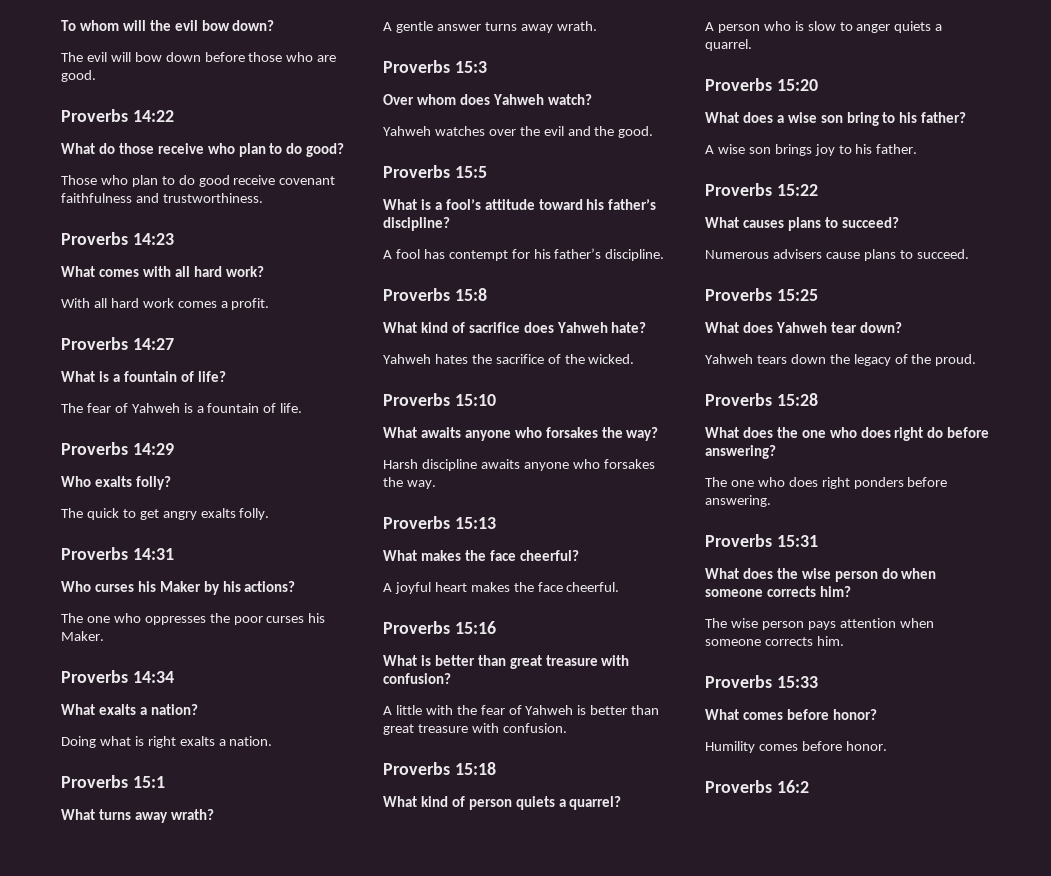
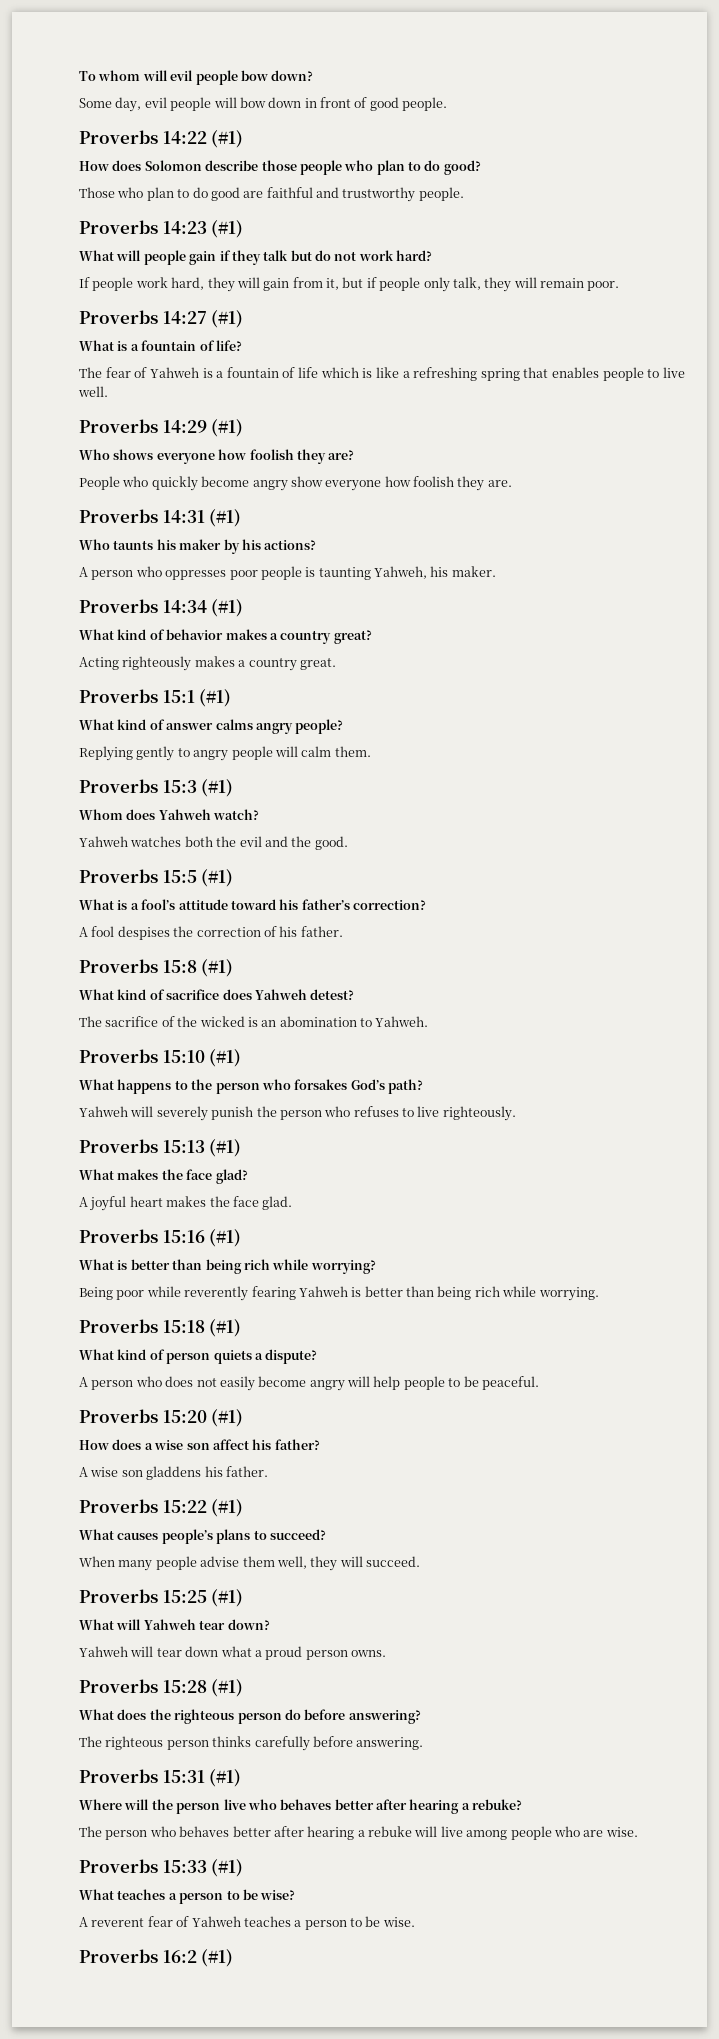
[149,20,198,31] the evil -> [170,70,238,85] evil people
[61,52,337,62] [61,70,96,82] [61,109,174,122] [61,143,204,154] The evil will bow down before those who are good. // Proverbs 14:22 // What do those receive -> [79,97,448,112] [79,130,244,148] [79,160,342,175] Some day, evil people will bow down in front of good people. // Proverbs 14:22 (#1) // How does Solomon describe those people
[233,175,336,185] [61,193,263,203] receive covenant faithfulness and trustworthiness. -> [243,187,464,202] are faithful and trustworthy people.
[61,266,264,277] [61,298,270,310] // What comes with all hard work? // With all hard work comes a profit. -> [211,220,244,238] [79,250,433,265] [79,277,620,292] (#1) // What will people gain if they talk but do not work hard? // If people work hard, they will gain from it, but if people only talk, they will remain poor.
(174, 344) none -> [211,310,244,328] (#1)
[280,403,303,413] life. -> [298,367,686,381] [78,386,108,397] life which is like a refreshing spring that enables people to live well.
[61,476,171,490] [61,508,270,520] // Who exalts folly? // The quick to get angry exalts folly. -> [211,419,244,437] [79,449,355,464] [79,476,512,491] (#1) // Who shows everyone how foolish they are? // People who quickly become angry show everyone how foolish they are.
[61,581,201,592] // Who curses his Maker -> [209,509,242,527] [79,539,222,550] (#1) // Who taunts his maker
[61,613,326,625] [61,631,104,641] The one who oppresses the poor curses his Maker. -> [79,566,496,580] A person who oppresses poor people is taunting Yahweh, his maker.
[61,704,198,715] [61,736,273,748] // What exalts a nation? // Doing what is right exalts a nation. -> [211,599,244,617] [79,629,372,644] [79,656,336,671] (#1) // What kind of behavior makes a country great? // Acting righteously makes a country great.
[61,809,214,823] [383,21,597,33] // What turns away wrath? // A gentle answer turns away wrath. -> [199,689,232,707] [79,719,344,734] [79,746,371,761] (#1) // What kind of answer calms angry people? // Replying gently to angry people will calm them.
[383,94,456,105] // Over whom -> [201,779,234,797] [79,809,123,820] (#1) // Whom
[488,129,516,136] over -> [184,836,213,847] both
(487, 172) none -> [201,869,234,887] (#1)
[383,217,450,231] discipline? -> [353,900,426,910] correction?
[423,248,665,261] has contempt for his father’s discipline. -> [117,926,343,940] despises the correction of his father.
(487, 294) none -> [201,959,234,977] (#1)
[611,322,647,333] [383,354,635,364] hate? // Yahweh hates the sacrifice of the wicked. -> [310,989,355,1000] [79,1016,429,1027] detest? // The sacrifice of the wicked is an abomination to Yahweh.
[383,427,659,441] [383,459,655,471] [383,477,436,489] // What awaits anyone who forsakes the way? // Harsh discipline awaits anyone who forsakes the way. -> [209,1049,242,1067] [79,1079,423,1094] [79,1106,516,1121] (#1) // What happens to the person who forsakes God’s path? // Yahweh will severely punish the person who refuses to live righteously.
(496, 523) none -> [209,1139,242,1157] (#1)
[519,550,579,561] cheerful? -> [215,1169,248,1184] glad?
[566,582,620,592] cheerful. -> [262,1196,293,1210] glad.
(496, 627) none -> [209,1229,242,1247] (#1)
[509,655,630,669] [383,673,451,684] [383,705,660,715] [383,723,567,735] great treasure with confusion? // A little with the fear of Yahweh is better than great treasure with confusion. -> [205,1259,376,1274] [79,1286,599,1301] being rich while worrying? // Being poor while reverently fearing Yahweh is better than being rich while worrying.
(496, 768) none -> [209,1319,242,1337] (#1)
[569,796,622,810] [705,21,943,33] [705,39,752,51] quarrel? // A person who is slow to anger quiets a quarrel. -> [265,1349,318,1364] [79,1376,539,1391] dispute? // A person who does not easily become angry will help people to be peaceful.
[705,112,739,123] // What -> [211,1409,244,1427] [79,1440,109,1450] (#1) // How
[846,112,896,126] bring to -> [212,1439,249,1450] affect
[774,144,852,156] brings joy to -> [146,1466,202,1480] gladdens
(818, 190) none -> [211,1499,244,1517] (#1)
(784, 224) none -> [161,1529,213,1544] people’s
[705,249,913,261] Numerous advisers cause plans to -> [79,1556,363,1571] When many people advise them well, they will
[705,322,773,333] // What does -> [211,1589,244,1607] [79,1619,142,1630] (#1) // What will
[756,354,977,366] tears down the legacy of the proud. -> [130,1646,386,1660] will tear down what a proud person owns.
[705,427,924,441] // What does the one who does right -> [211,1679,244,1697] [79,1709,282,1724] (#1) // What does the righteous person
[730,477,904,489] one who does right ponders -> [105,1736,310,1751] righteous person thinks carefully
[705,568,937,582] [705,586,851,597] [705,618,934,630] [705,636,844,646] // What does the wise person do when someone corrects him? // The wise person pays attention when someone corrects him. -> [209,1769,242,1787] [79,1799,523,1814] [79,1826,638,1840] (#1) // Where will the person live who behaves better after hearing a rebuke? // The person who behaves better after hearing a rebuke will live among people who are wise.
[705,709,877,720] [705,741,887,753] // What comes before honor? // Humility comes before honor. -> [211,1859,244,1877] [79,1889,296,1904] [79,1916,415,1930] (#1) // What teaches a person to be wise? // A reverent fear of Yahweh teaches a person to be wise.
(809, 786) none -> [201,1949,234,1967] (#1)

